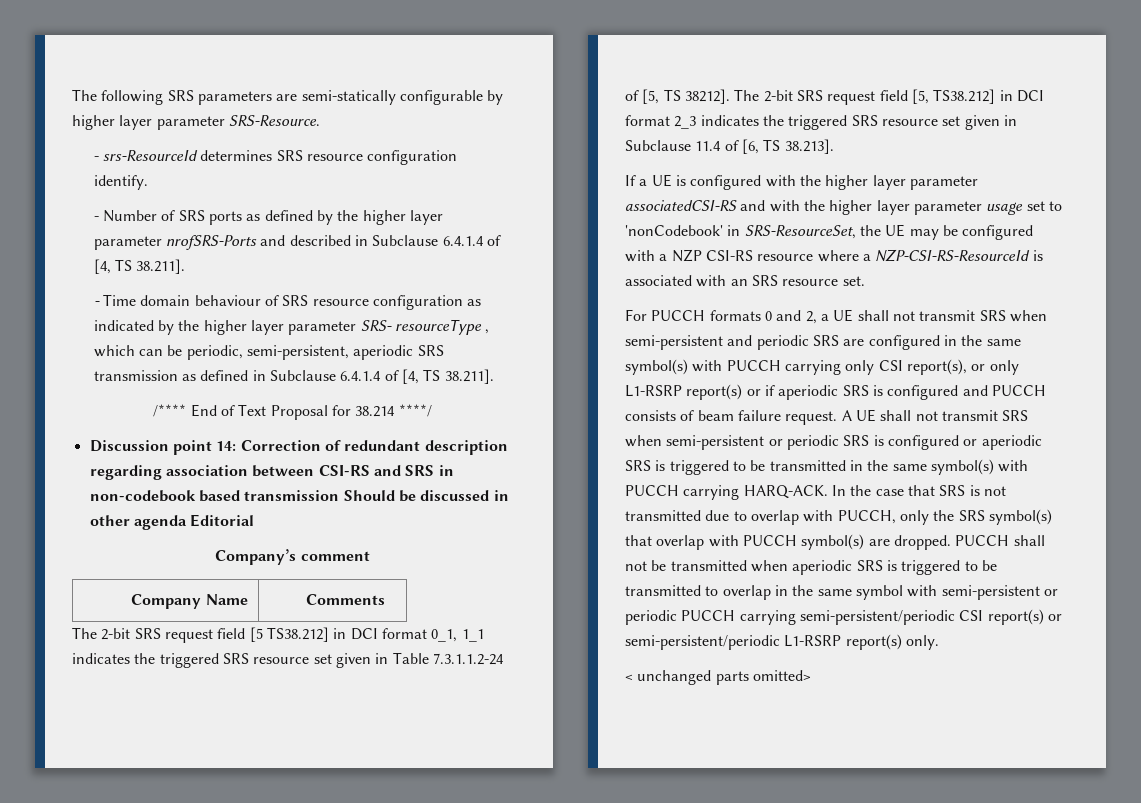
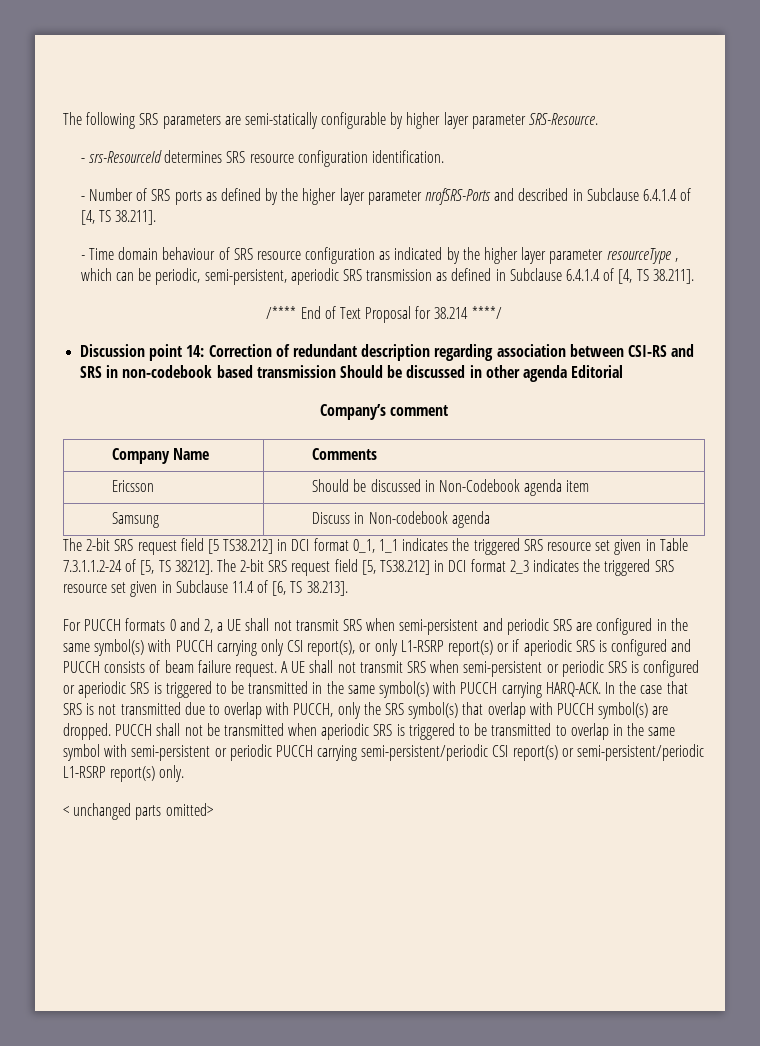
[93,175,148,190] identify. -> [371,150,444,163] identification.
[360,320,392,331] SRS- -> (604, 256) none
(385, 599) none -> [112,480,155,492] [312,479,590,496] [112,512,160,528] [312,511,490,528] // Ericsson | Should be discussed in Non-Codebook agenda item // Samsung | Discuss in Non-codebook agenda
[625,174,978,190] [625,200,1062,215] [625,224,1034,240] [625,249,1043,262] [625,275,865,287] // If a UE is configured with the higher layer parameter associatedCSI-RS and with the higher layer parameter usage set to 'nonCodebook' in SRS-ResourceSet, the UE may be configured with a NZP CSI-RS resource where a NZP-CSI-RS-ResourceId is associated with an SRS resource set. -> (348, 588) none

